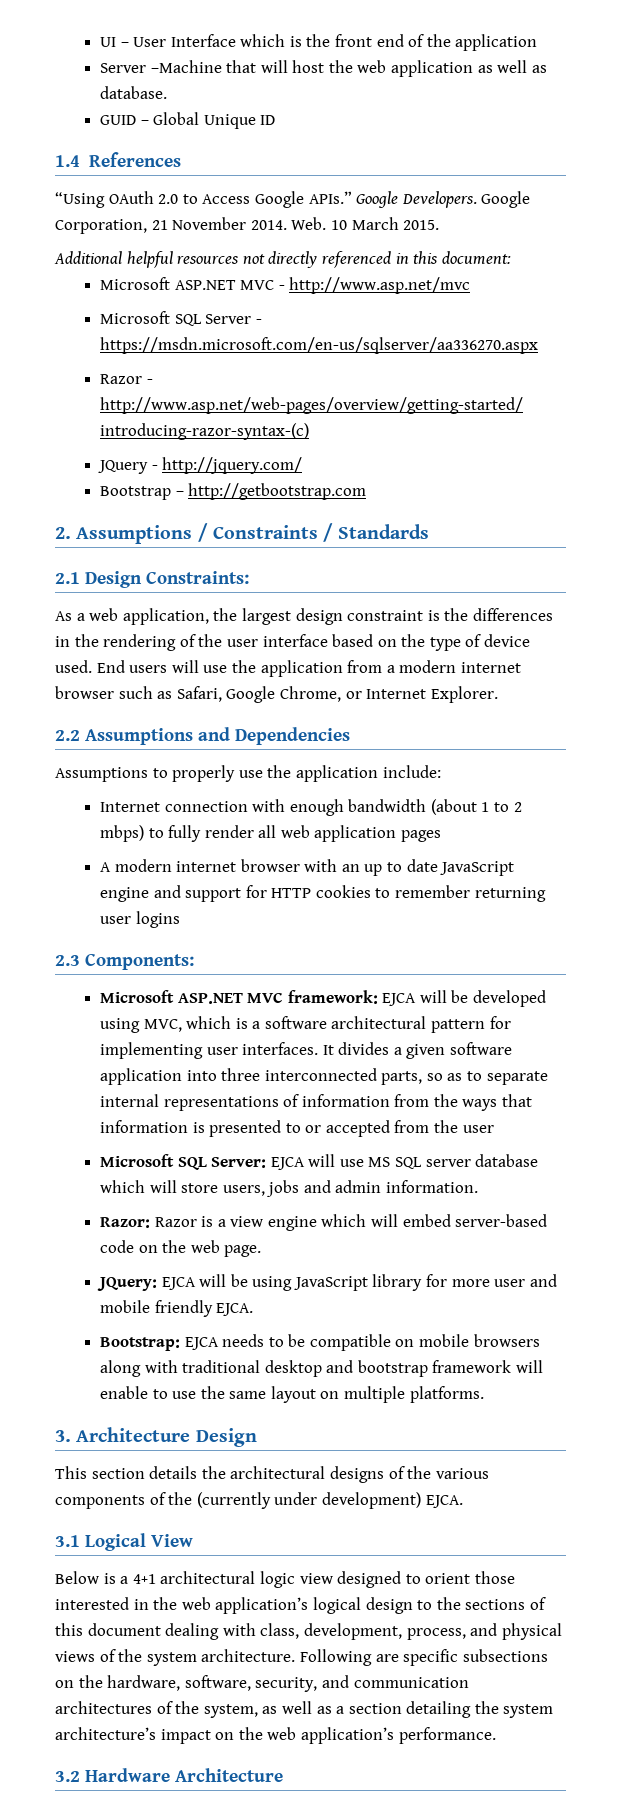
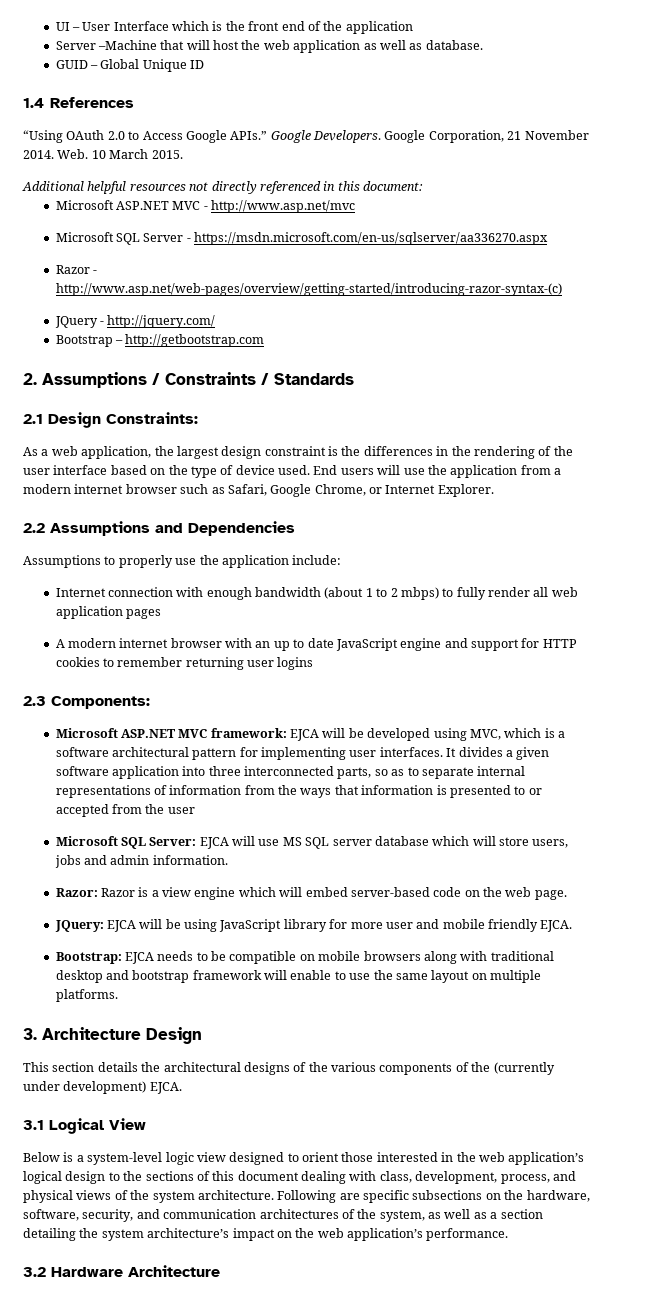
[132,1571,256,1584] 4+1 architectural -> [87,1152,163,1165] system-level

